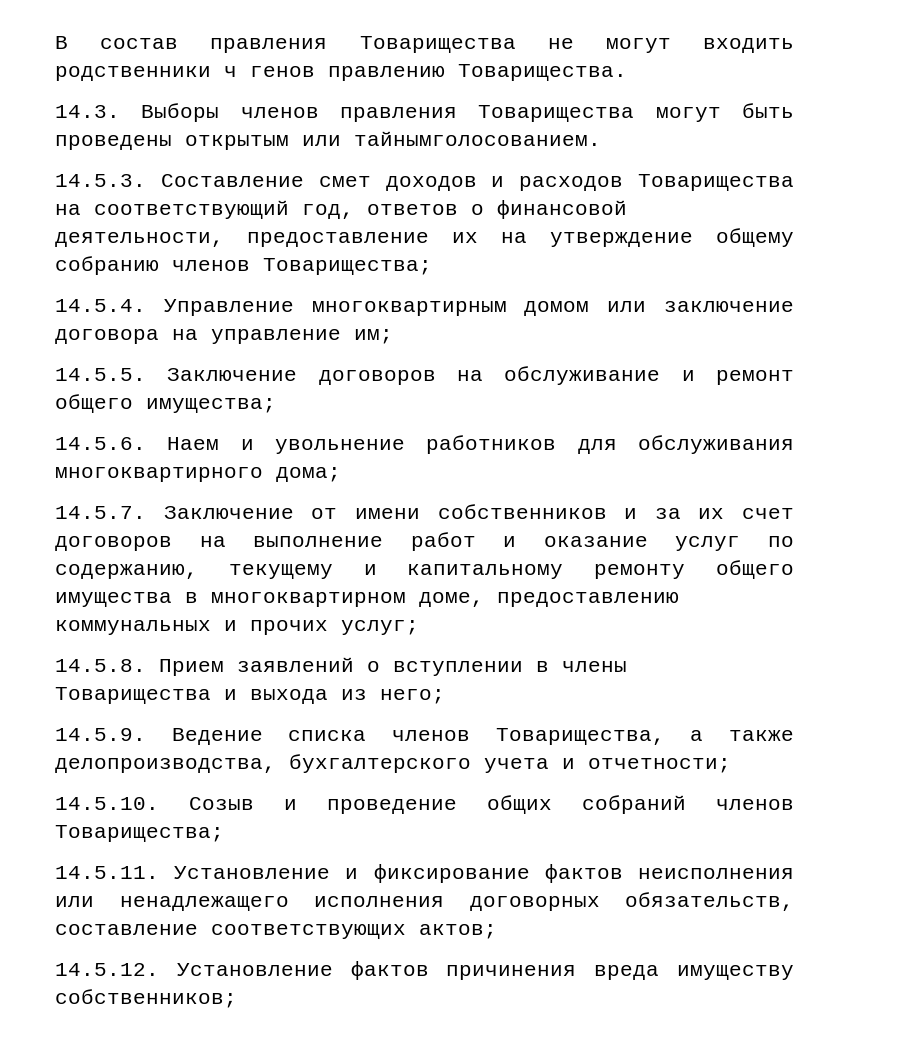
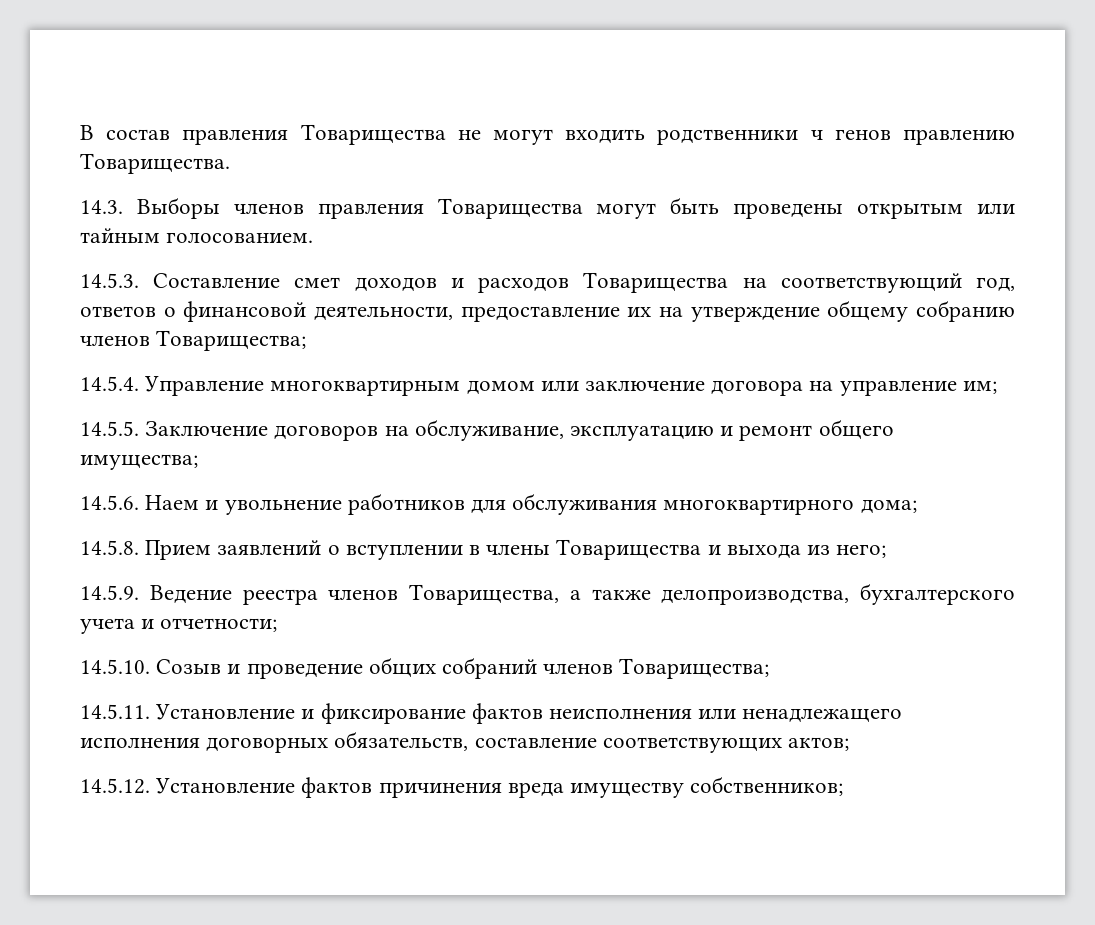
[354,131,601,146] тайнымголосованием. -> [80,228,314,243] тайным голосованием.
[504,366,661,385] обслуживание -> [414,419,715,441] обслуживание, эксплуатацию
[55,504,794,519] [55,532,794,551] [55,560,794,579] [55,592,679,607] [55,620,419,635] // 14.5.7. Заключение от имени собственников и за их счет договоров на выполнение работ и оказание услуг по содержанию, текущему и капитальному ремонту общего имущества в многоквартирном доме, предоставлению коммунальных и прочих услуг; -> (917, 506) none
[288,730,367,741] списка -> [242,589,318,605] реестра

